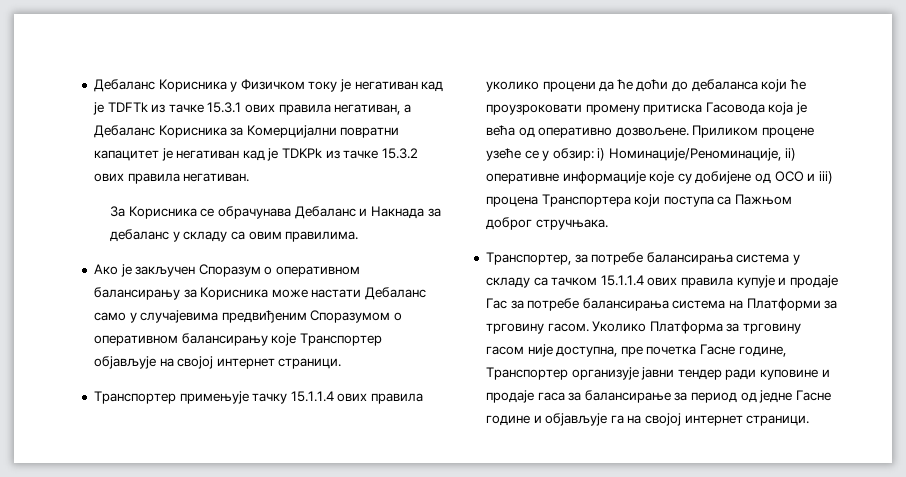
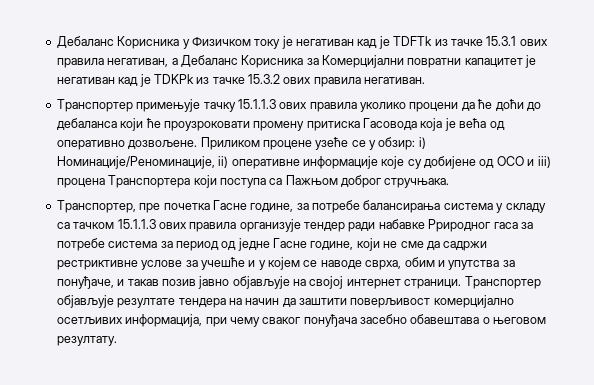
[110,206,441,219] [110,229,359,242] [93,264,361,277] [93,287,427,300] [93,310,403,323] [93,333,382,346] [93,356,342,369] // За Корисника се обрачунава Дебаланс и Накнада за дебаланс у складу са овим правилима. // Ако је закључен Споразум о оперативном балансирању за Корисника може настати Дебаланс само у случајевима предвиђеним Споразумом о оперативном балансирању које Транспортер објављује на својој интернет страници. -> (426, 80) none
[290,391,334,402] 15.1.1.4 -> [237,99,276,109] 15.1.1.3
(571, 258) none -> [139,200,294,213] пре почетка Гасне године,
[600,275,839,288] [485,298,838,311] [485,321,802,334] [485,344,786,357] [485,367,830,380] [485,390,671,403] 15.1.1.4 ових правила купује и продаје Гас за потребе балансирања система на Платформи за трговину гасом. Уколико Платформа за трговину гасом није доступна, пре почетка Гасне године, Транспортер организује јавни тендер ради куповине и продаје гаса за балансирање -> [117,219,533,232] [56,238,158,251] 15.1.1.3 ових правила организује тендер ради набавке Pриродног гаса за потребе система
[485,413,810,426] године и објављује га на својој интернет страници. -> [310,238,488,251] [56,257,515,270] [56,276,541,289] [56,295,514,308] [56,314,547,327] [56,336,117,346] године, који не сме да садржи рестриктивне услове за учешће и у којем се наводе сврха, обим и упутства за понуђаче, и такав позив јавно објављује на својој интернет страници. Транспортер објављује резултате тендера на начин да заштити поверљивост комерцијално осетљивих информација, при чему сваког понуђача засебно обавештава о његовом резултату.

